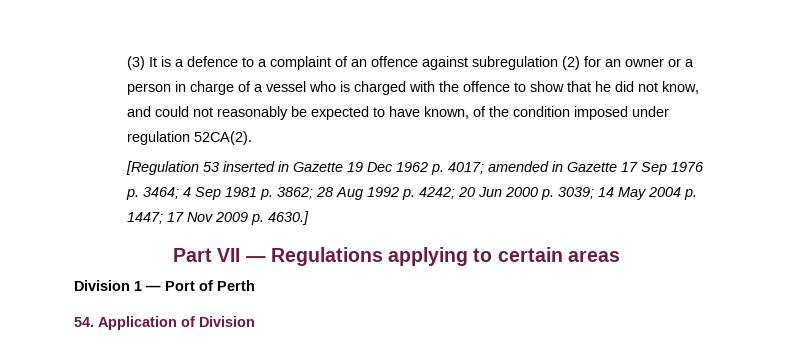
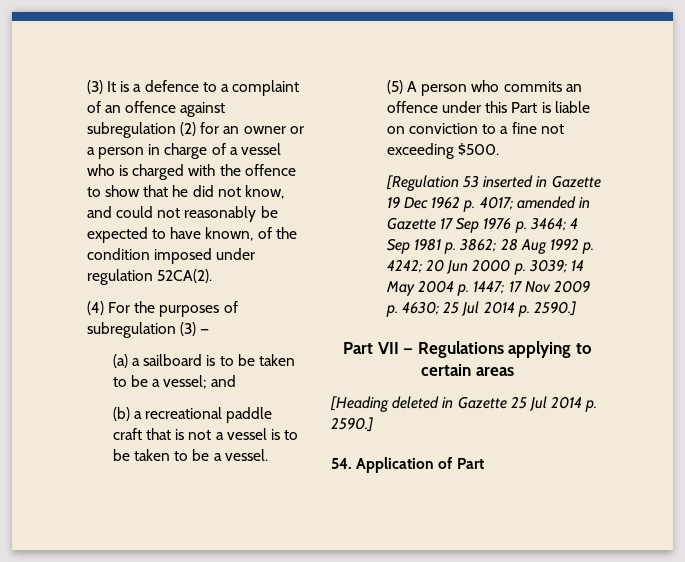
(253, 138) none -> [86,301,238,317] [86,322,210,338] [112,354,296,368] [112,375,236,389] [112,407,273,423] [112,428,299,440] [112,449,268,461] [386,80,582,96] [386,101,590,113] [386,122,564,134] [386,143,500,159] // (4) For the purposes of subregulation (3) — // (a) a sailboard is to be taken to be a vessel; and // (b) a recreational paddle craft that is not a vessel is to be taken to be a vessel. // (5) A person who commits an offence under this Part is liable on conviction to a fine not exceeding $500.
[268,211,310,225] 4630.] -> [402,301,576,317] 4630; 25 Jul 2014 p. 2590.]
[74,280,255,291] Division 1 — Port of Perth -> [330,396,598,412] [331,417,373,432] [Heading deleted in Gazette 25 Jul 2014 p. 2590.]
[199,316,255,327] Division -> [456,458,484,469] Part

